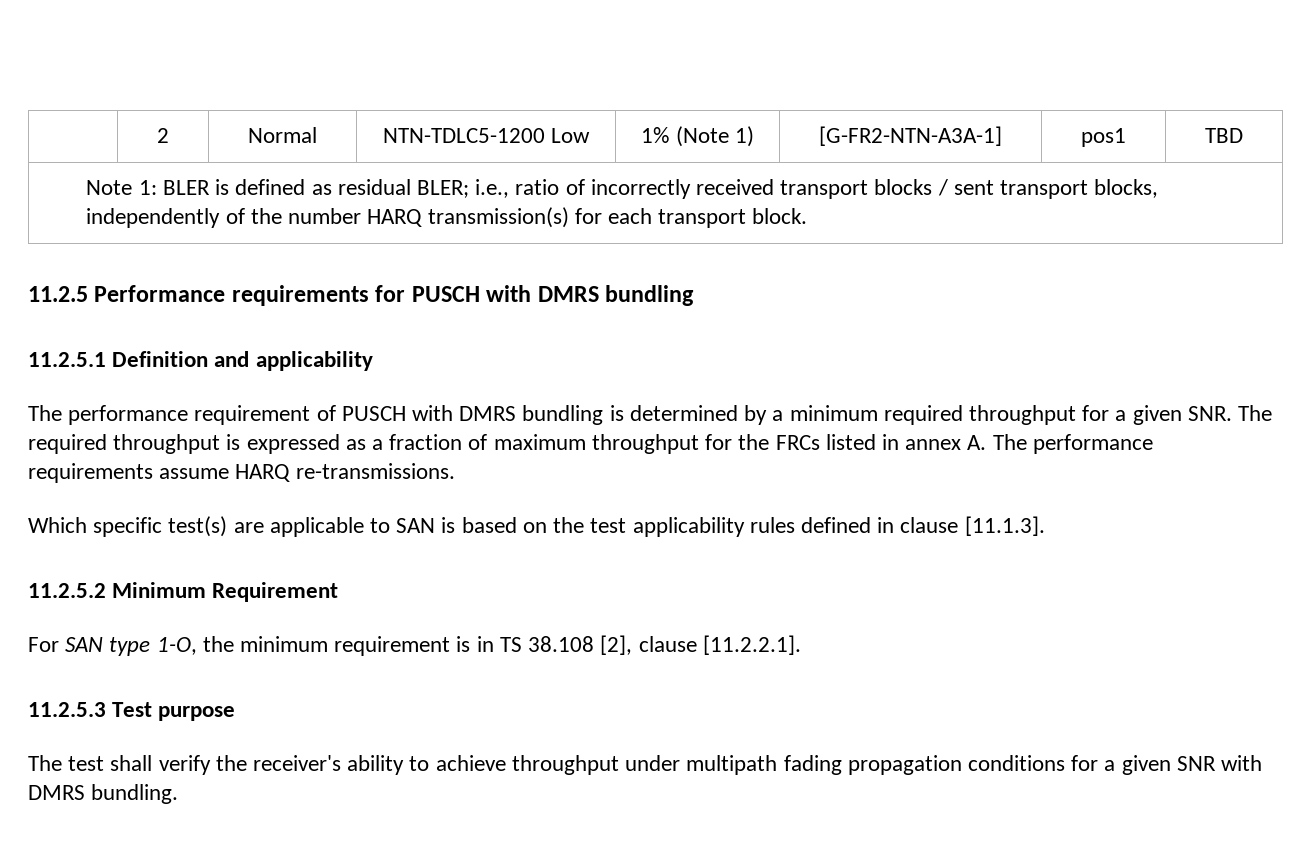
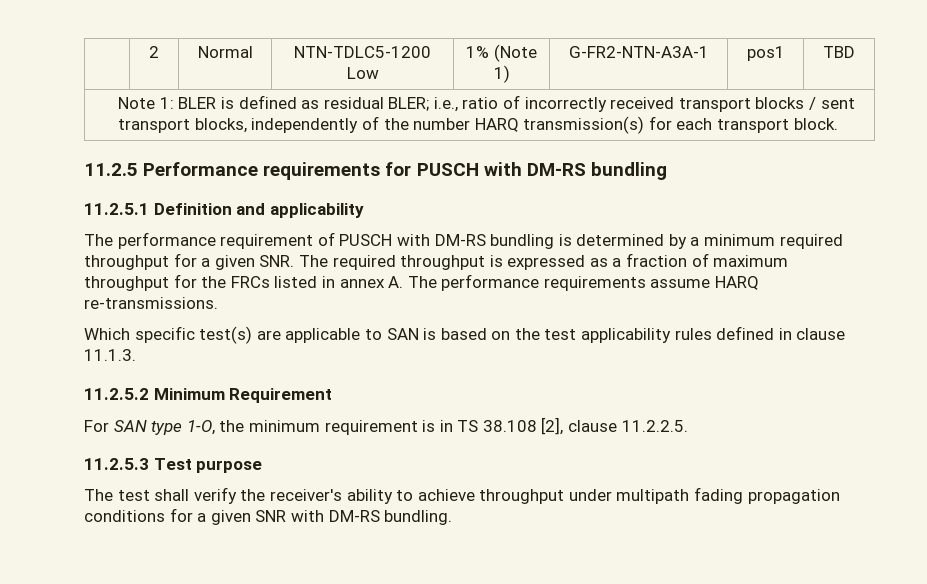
[819,126,1002,146] [G-FR2-NTN-A3A-1] -> [568,46,709,58] G-FR2-NTN-A3A-1
[537,286,599,302] DMRS -> [526,163,586,176] DM-RS
[459,406,517,421] DMRS -> [434,234,486,246] DM-RS
[964,516,1045,536] [11.1.3]. -> [84,349,136,361] 11.1.3.
[702,635,801,655] [11.2.2.1]. -> [621,420,688,432] 11.2.2.5.
[28,785,85,800] DMRS -> [328,510,380,522] DM-RS

